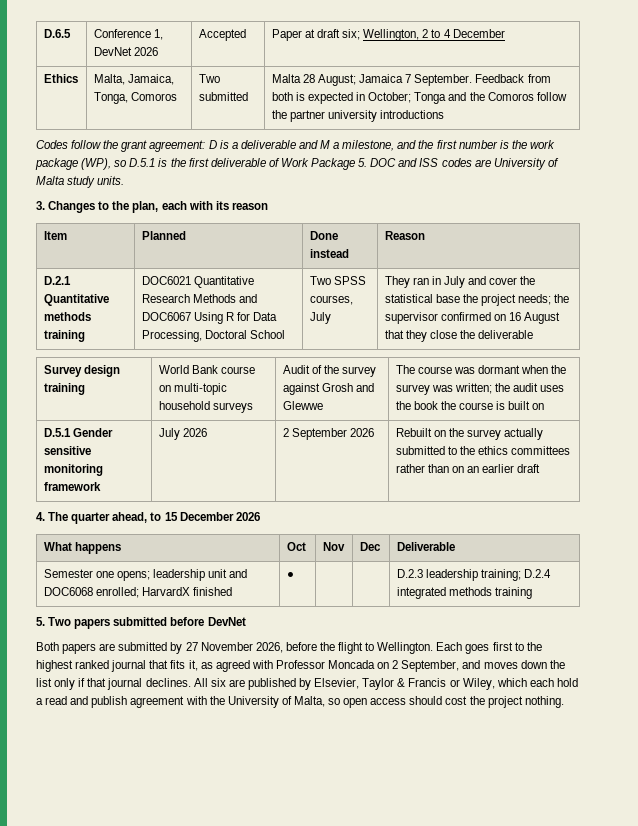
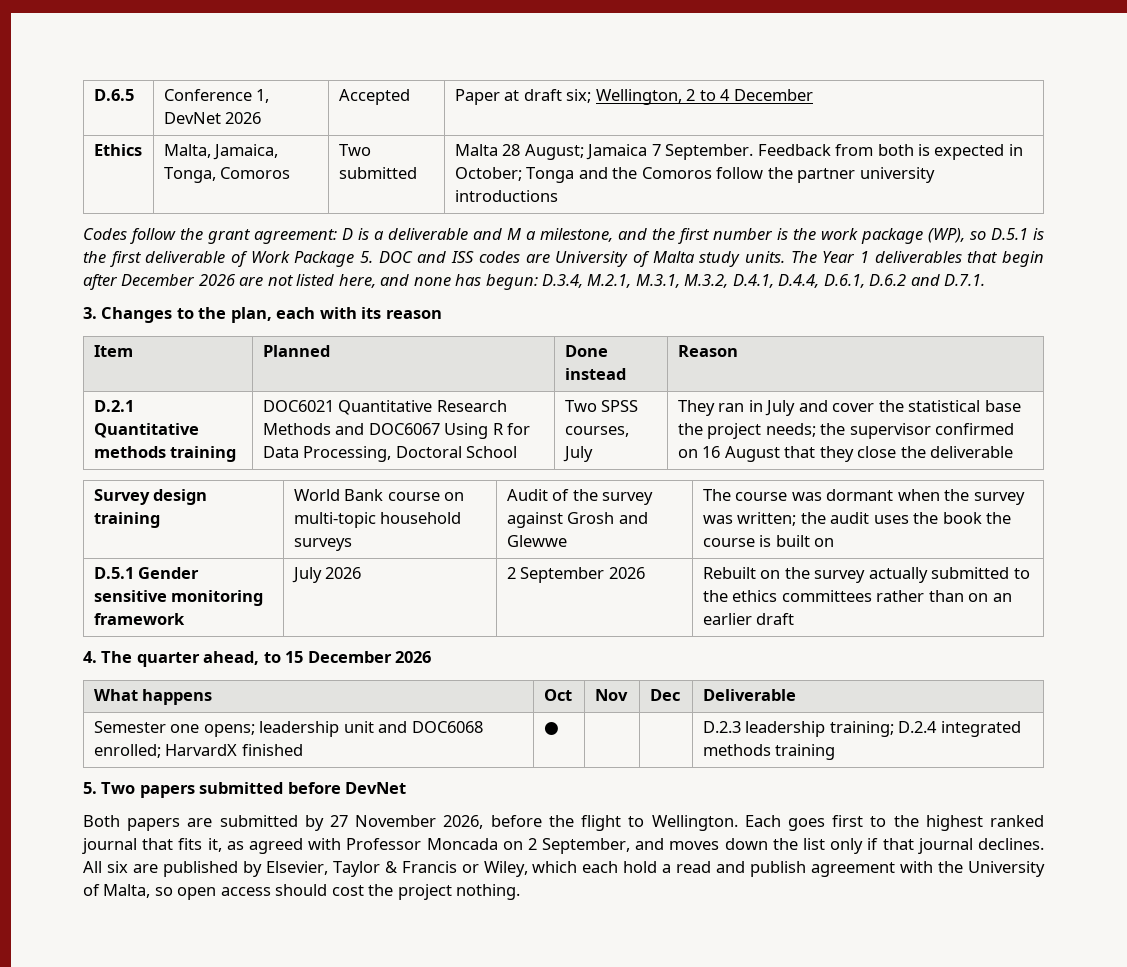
(125, 180) none -> [790,251,1044,267] [83,274,986,290] The Year 1 deliverables that begin after December 2026 are not listed here, and none has begun: D.3.4, M.2.1, M.3.1, M.3.2, D.4.1, D.4.4, D.6.1, D.6.2 and D.7.1.

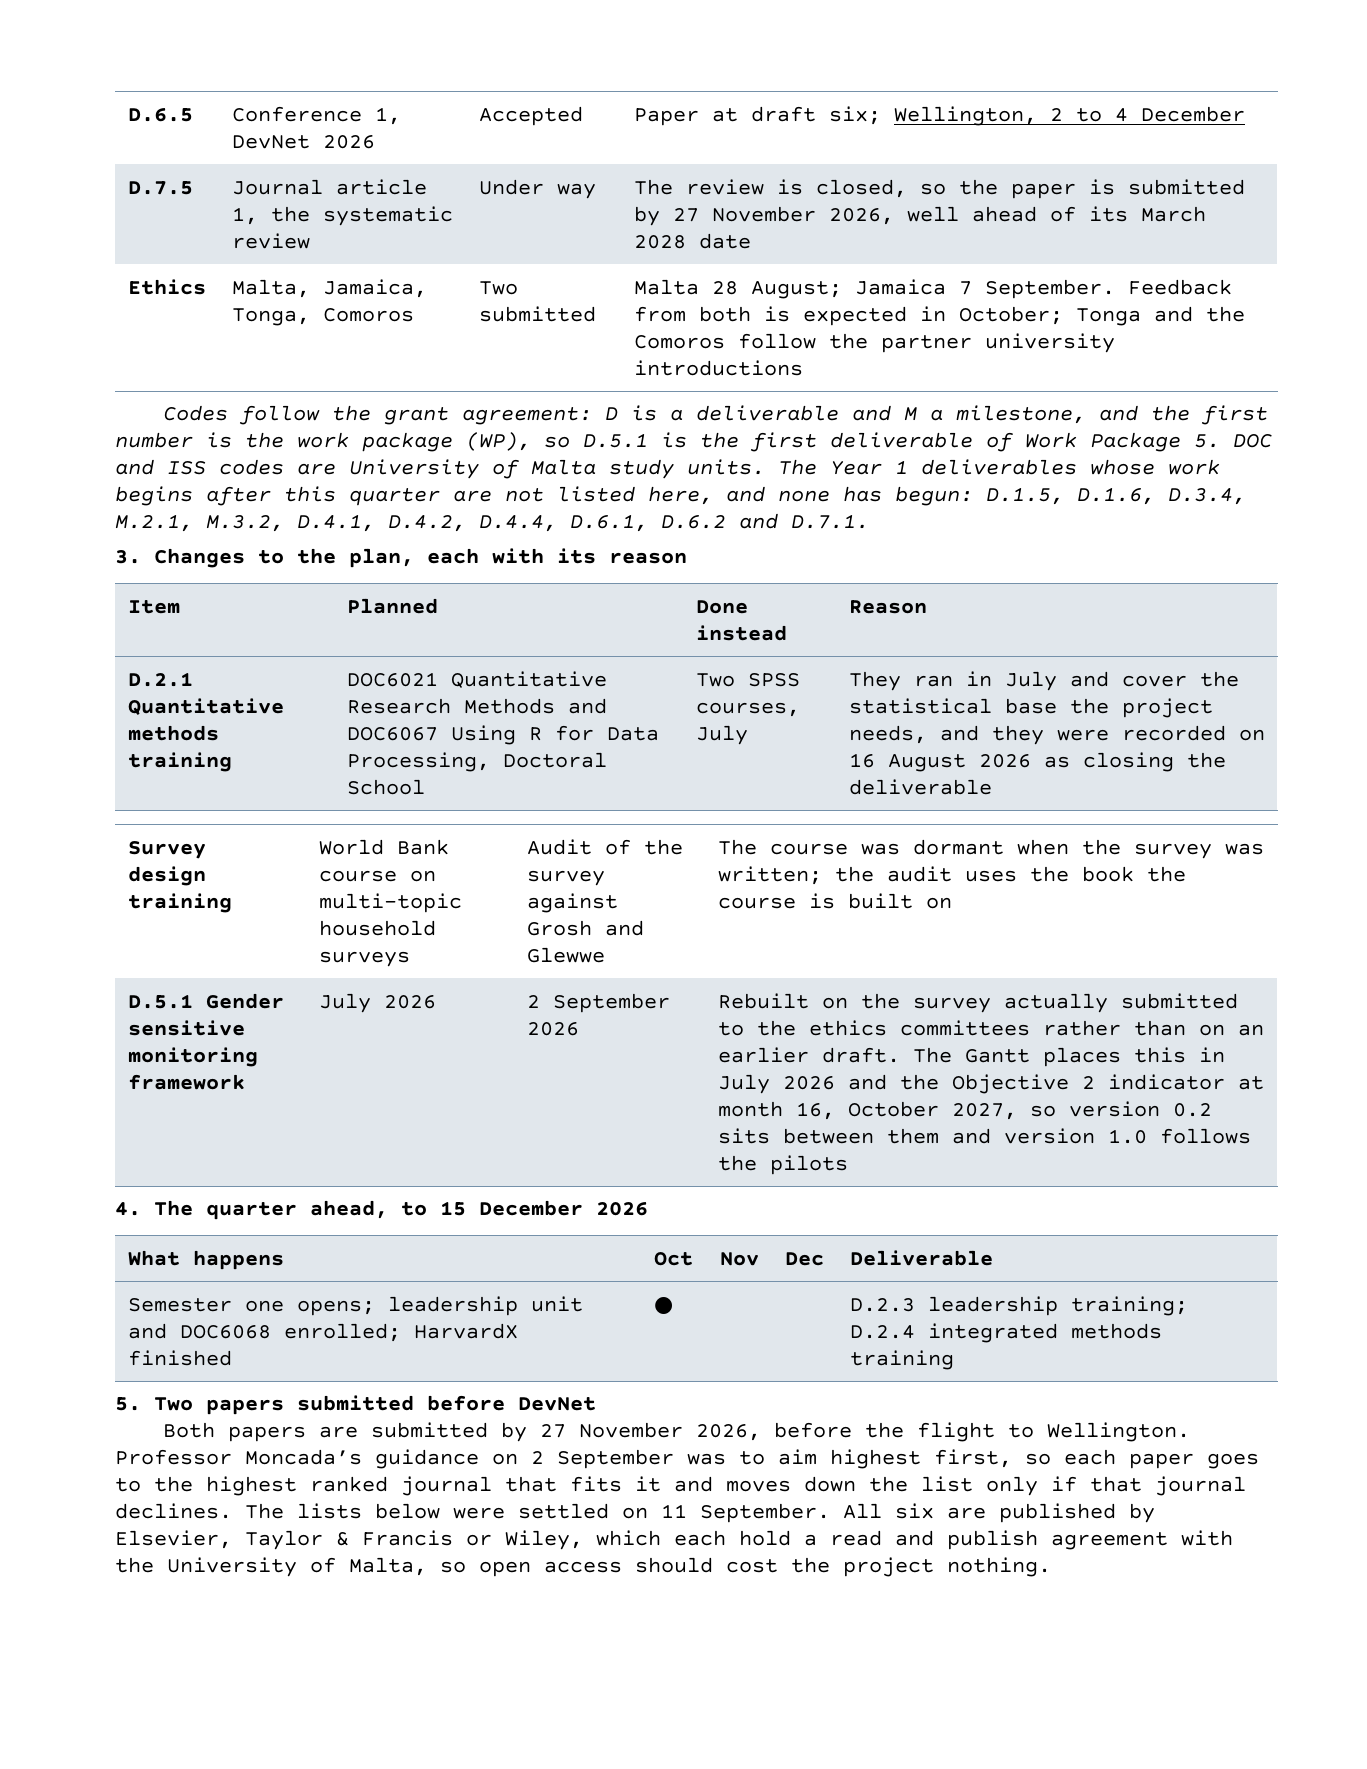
(813, 95) none -> [127,181,193,195] [231,179,427,195] [231,206,453,226] [231,233,310,249] [478,179,596,199] [633,179,1245,199] [633,206,1206,226] [633,233,751,249] // D.7.5 | Journal article 1, the systematic review | Under way | The review is closed, so the paper is submitted by 27 November 2026, well ahead of its March 2028 date
[967,251,1044,267] [83,274,236,290] that begin after December 2026 -> [1090,459,1220,475] [115,486,440,506] whose work begins after this quarter
(538, 282) none -> [986,487,1155,505] D.1.5, D.1.6,
[635,274,680,288] M.3.1, -> (193, 523) none
(774, 281) none -> [388,515,466,532] D.4.2,
[765,423,1015,439] [677,446,897,462] needs; the supervisor confirmed on 16 August that they close -> [848,725,1265,745] [848,752,1174,772] needs, and they were recorded on 16 August 2026 as closing
[756,613,795,625] draft -> [821,1047,1225,1067] [717,1074,1264,1094] [717,1101,1212,1120] [717,1128,1251,1144] [717,1155,848,1175] draft. The Gantt places this in July 2026 and the Objective 2 indicator at month 16, October 2027, so version 0.2 sits between them and version 1.0 follows the pilots
[744,815,864,831] Each goes first -> [115,1449,1259,1469] Professor Moncada’s guidance on 2 September was to aim highest first, so each paper goes
[207,838,631,854] it, as agreed with Professor Moncada on 2 September, -> [635,1476,661,1492] it
(1044, 844) none -> [245,1503,830,1523] The lists below were settled on 11 September.

